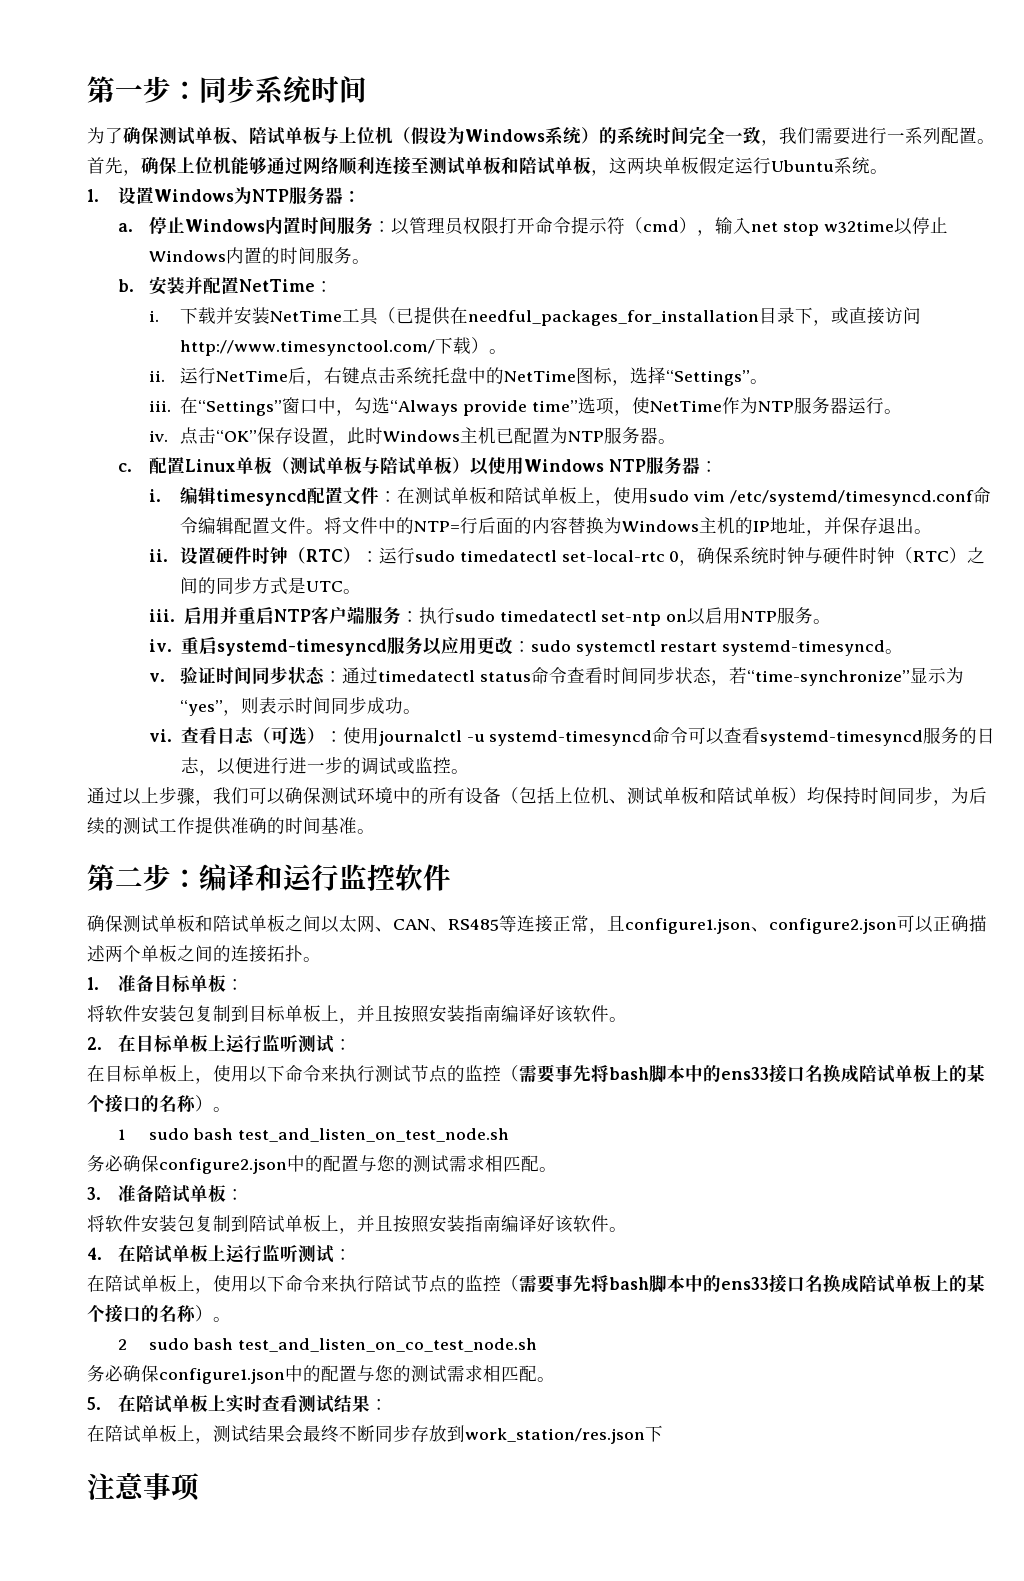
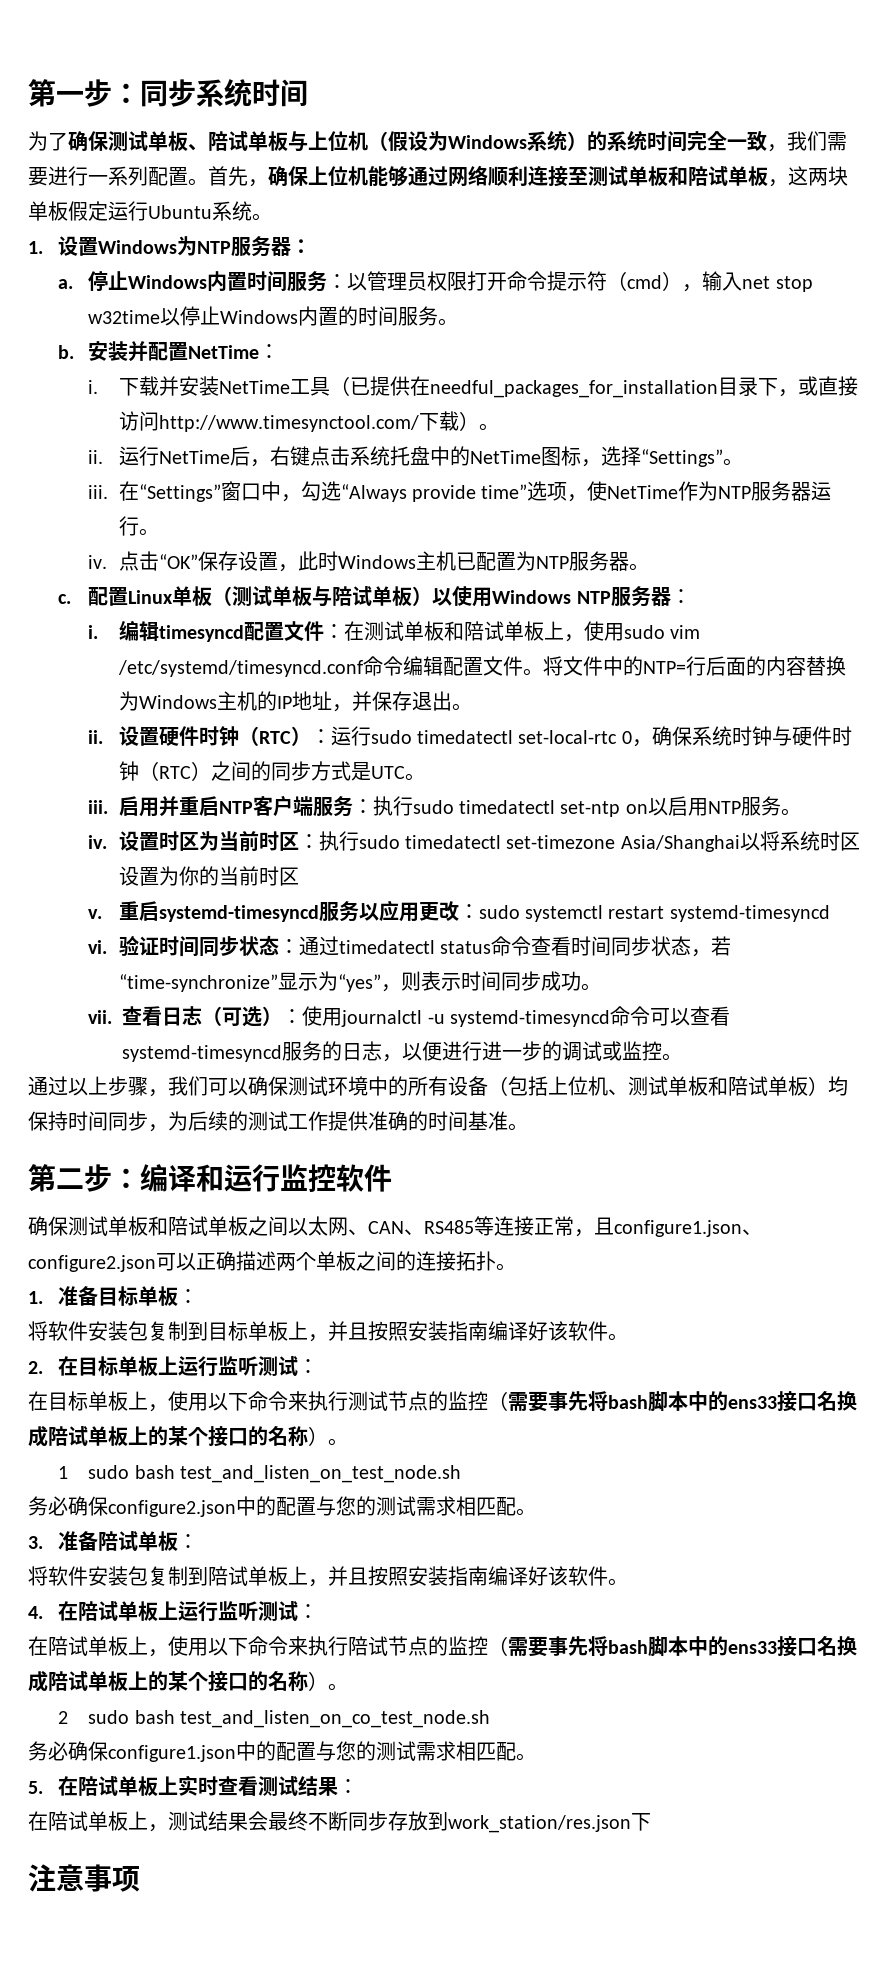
(173, 645) none -> [118,831,860,852] [118,866,299,886] [88,909,103,919] 设置时区为当前时区：执行sudo timedatectl set-timezone Asia/Shanghai以将系统时区设置为你的当前时区 // v.
[885,649,904,654] [149,673,166,682] 。 // v. -> [88,940,108,954] // vi.
[149,729,173,742] vi. -> [88,1010,113,1024] vii.

